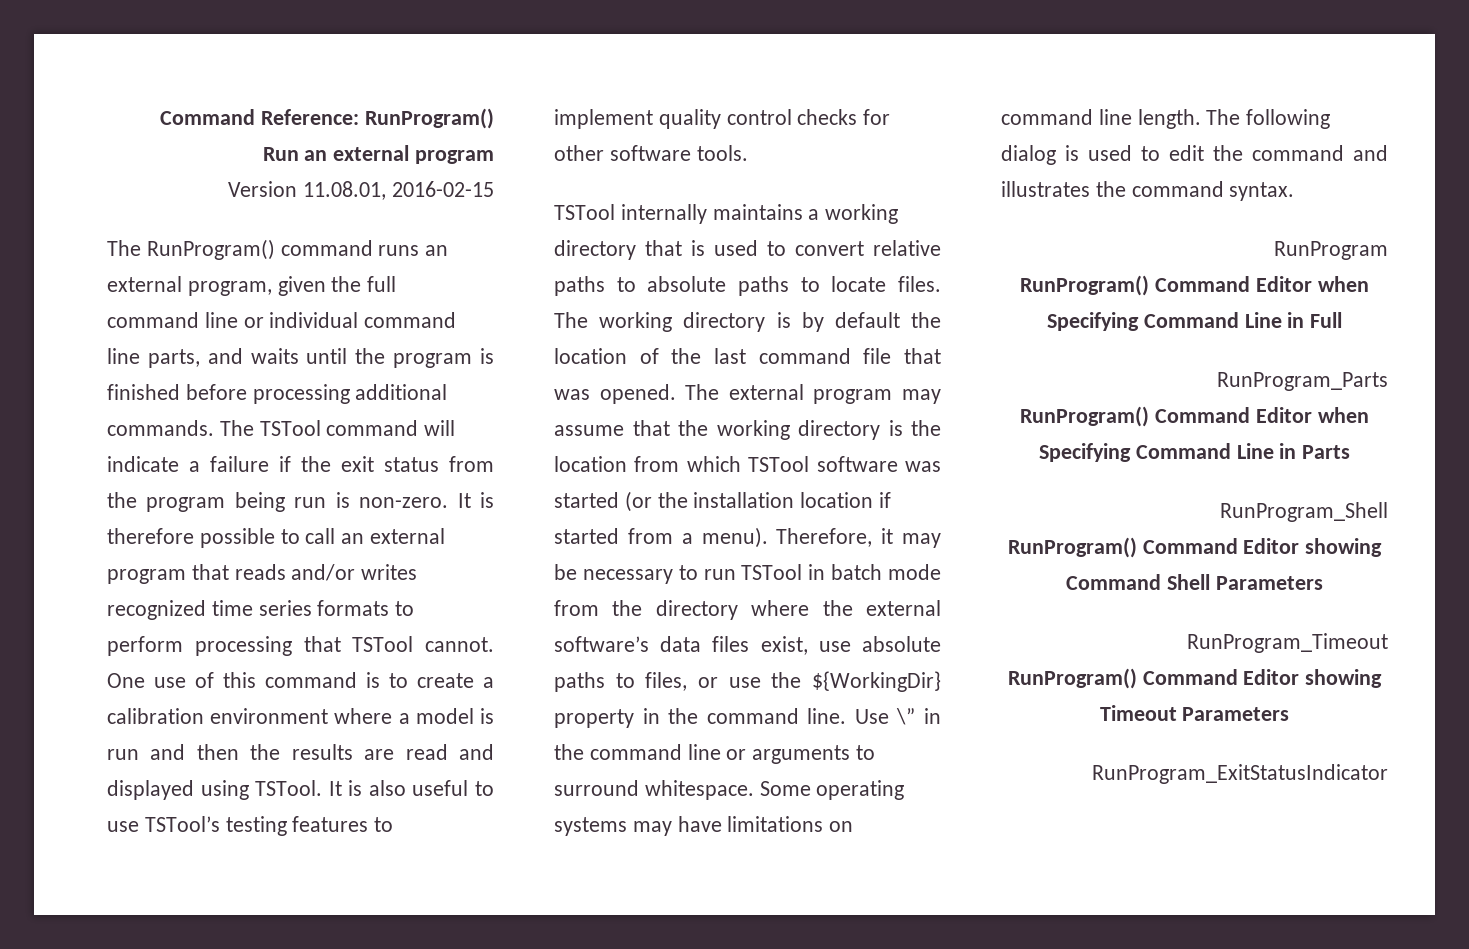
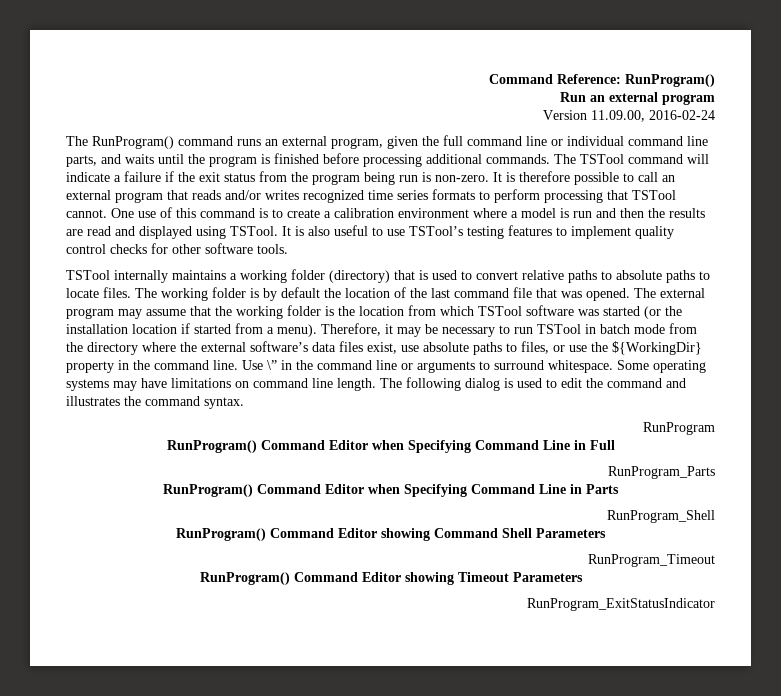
[303,181,494,200] 11.08.01, 2016-02-15 -> [591,110,715,122] 11.09.00, 2016-02-24
[554,240,636,260] directory -> [291,269,390,283] folder (directory)
[683,312,766,332] directory -> [212,287,246,298] folder
[798,420,880,440] directory -> [287,305,321,316] folder

